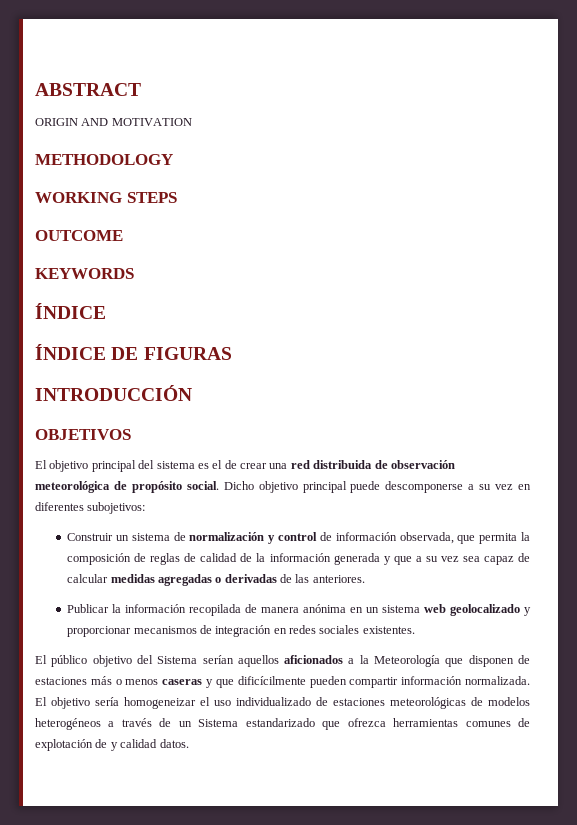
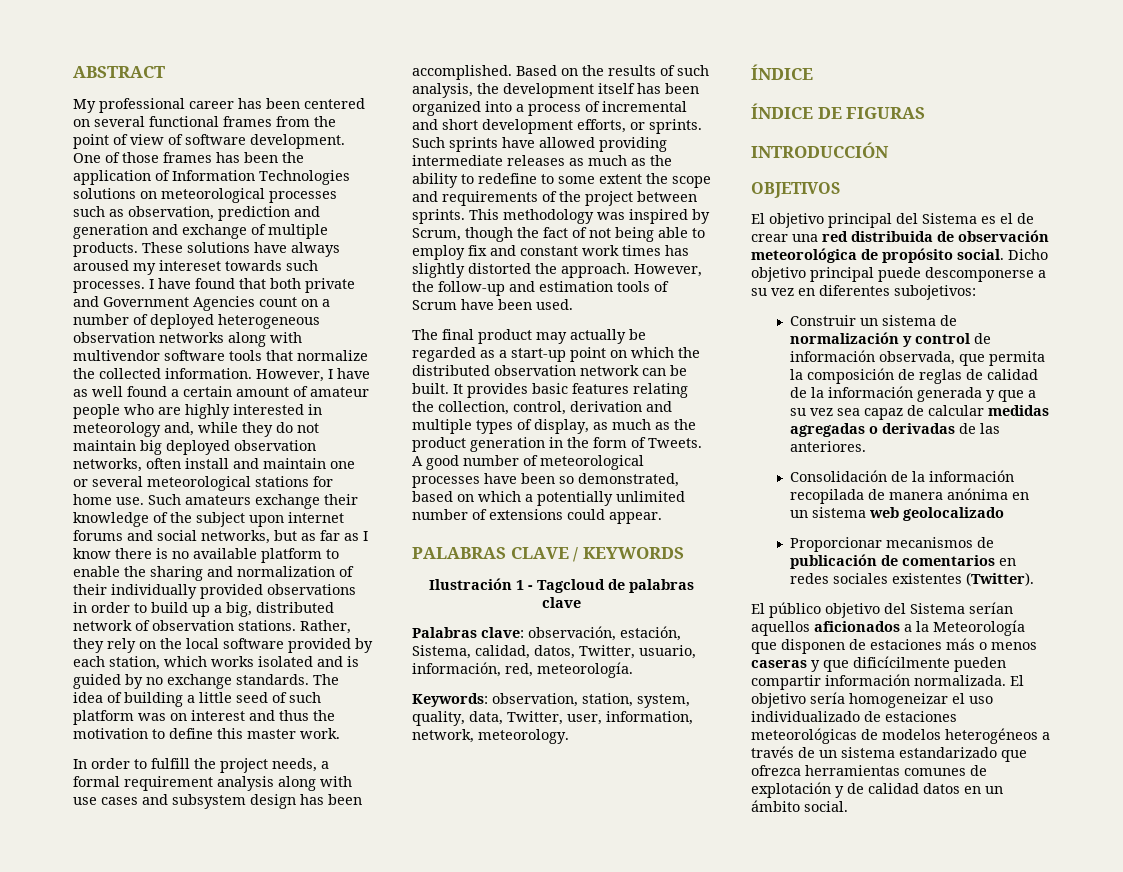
[35,118,192,126] [35,154,173,165] [35,192,177,203] [35,230,123,241] [35,268,134,279] ORIGIN AND MOTIVATION // METHODOLOGY // WORKING STEPS // OUTCOME // KEYWORDS -> [73,98,365,113] [73,116,336,127] [73,134,345,149] [73,152,304,163] [73,170,350,185] [73,188,337,203] [73,206,320,221] [73,224,328,239] [73,242,340,257] [73,260,318,275] [73,278,355,293] [73,296,330,311] [73,314,320,329] [73,332,302,347] [73,350,368,361] [73,368,370,382] [73,386,369,397] [73,404,322,419] [73,422,319,437] [73,440,316,455] [73,458,355,472] [73,476,333,491] [73,494,358,509] [73,512,344,527] [73,530,368,544] [73,548,339,563] [73,566,354,581] [73,584,356,599] [73,602,334,617] [73,620,351,634] [73,638,373,653] [73,656,359,670] [73,674,339,689] [73,692,321,707] [73,710,335,725] [73,728,340,739] [73,758,329,773] [73,776,352,791] [73,794,362,809] [412,65,709,80] [412,83,699,98] [412,101,687,116] [412,119,702,134] [412,137,667,152] [412,155,672,166] [412,173,711,188] [412,191,697,206] [412,209,710,224] [412,227,705,242] [412,245,689,260] [412,263,702,278] [412,281,669,296] [412,299,573,310] [412,329,646,344] [412,347,700,362] [412,365,687,376] [412,383,688,398] [412,401,672,415] [412,419,696,434] [412,437,702,452] [412,455,644,470] [412,473,679,488] [412,491,685,506] [412,509,662,524] [412,547,684,562] [429,578,694,593] [542,597,581,608] [412,626,681,641] [412,645,696,659] [412,662,633,678] [412,693,690,708] [412,711,693,726] [412,729,569,744] My professional career has been centered on several functional frames from the point of view of software development. One of those frames has been the application of Information Technologies solutions on meteorological processes such as observation, prediction and generation and exchange of multiple products. These solutions have always aroused my intereset towards such processes. I have found that both private and Government Agencies count on a number of deployed heterogeneous observation networks along with multivendor software tools that normalize the collected information. However, I have as well found a certain amount of amateur people who are highly interested in meteorology and, while they do not maintain big deployed observation networks, often install and maintain one or several meteorological stations for home use. Such amateurs exchange their knowledge of the subject upon internet forums and social networks, but as far as I know there is no available platform to enable the sharing and normalization of their individually provided observations in order to build up a big, distributed network of observation stations. Rather, they rely on the local software provided by each station, which works isolated and is guided by no exchange standards. The idea of building a little seed of such platform was on interest and thus the motivation to define this master work. // In order to fulfill the project needs, a formal requirement analysis along with use cases and subsystem design has been accomplished. Based on the results of such analysis, the development itself has been organized into a process of incremental and short development efforts, or sprints. Such sprints have allowed providing intermediate releases as much as the ability to redefine to some extent the scope and requirements of the project between sprints. This methodology was inspired by Scrum, though the fact of not being able to employ fix and constant work times has slightly distorted the approach. However, the follow-up and estimation tools of Scrum have been used. // The final product may actually be regarded as a start-up point on which the distributed observation network can be built. It provides basic features relating the collection, control, derivation and multiple types of display, as much as the product generation in the form of Tweets. A good number of meteorological processes have been so demonstrated, based on which a potentially unlimited number of extensions could appear. // PALABRAS CLAVE / KEYWORDS // Ilustración 1 - Tagcloud de palabras clave // Palabras clave: observación, estación, Sistema, calidad, datos, Twitter, usuario, información, red, meteorología. // Keywords: observation, station, system, quality, data, Twitter, user, information, network, meteorology.
[156,461,195,469] sistema -> [922,213,977,224] Sistema
[67,604,110,613] Publicar -> [790,470,909,482] Consolidación de
[524,607,531,616] [67,625,272,637] y proporcionar mecanismos de integración -> [790,537,995,552] [790,554,996,569] // Proporcionar mecanismos de publicación de comentarios
[362,626,415,634] existentes. -> [892,572,1035,586] existentes (Twitter).
[198,719,239,727] Sistema -> [841,747,895,758] sistema
[95,739,189,751] de y calidad datos. -> [835,783,1003,798] [751,800,848,812] y de calidad datos en un ámbito social.

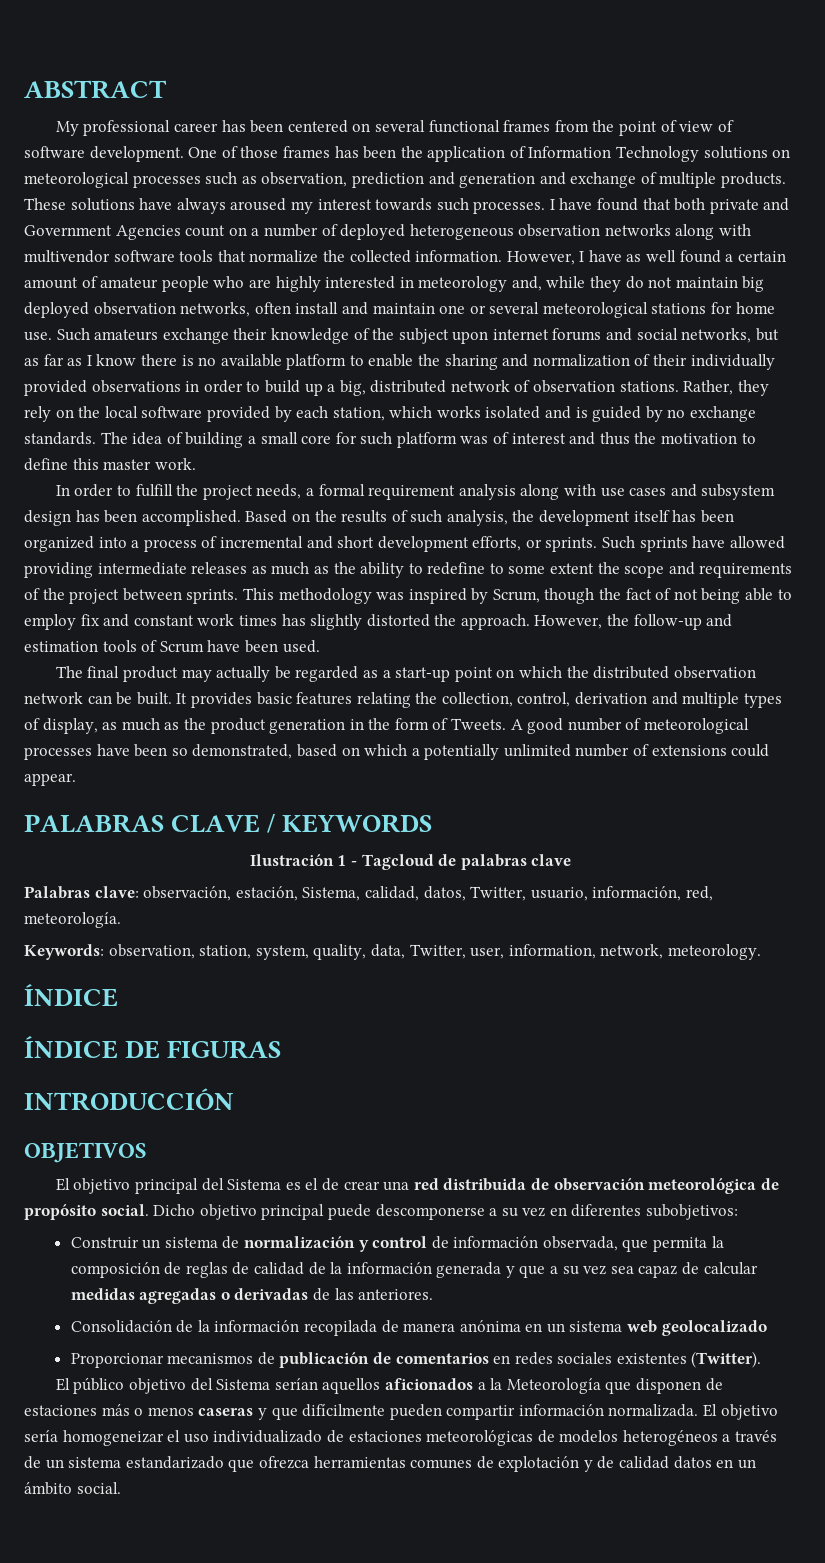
[259,170,350,185] Technologies -> [616,146,700,162] Technology
[159,260,221,271] intereset -> [317,199,372,210] interest
[199,692,287,703] little seed of -> [260,432,357,444] small core for
[170,713,187,721] on -> [493,432,510,444] of
[894,285,976,300] subojetivos: -> [646,1204,739,1220] subobjetivos:
[853,656,950,668] dificícilmente -> [302,1404,386,1417] difícilmente

